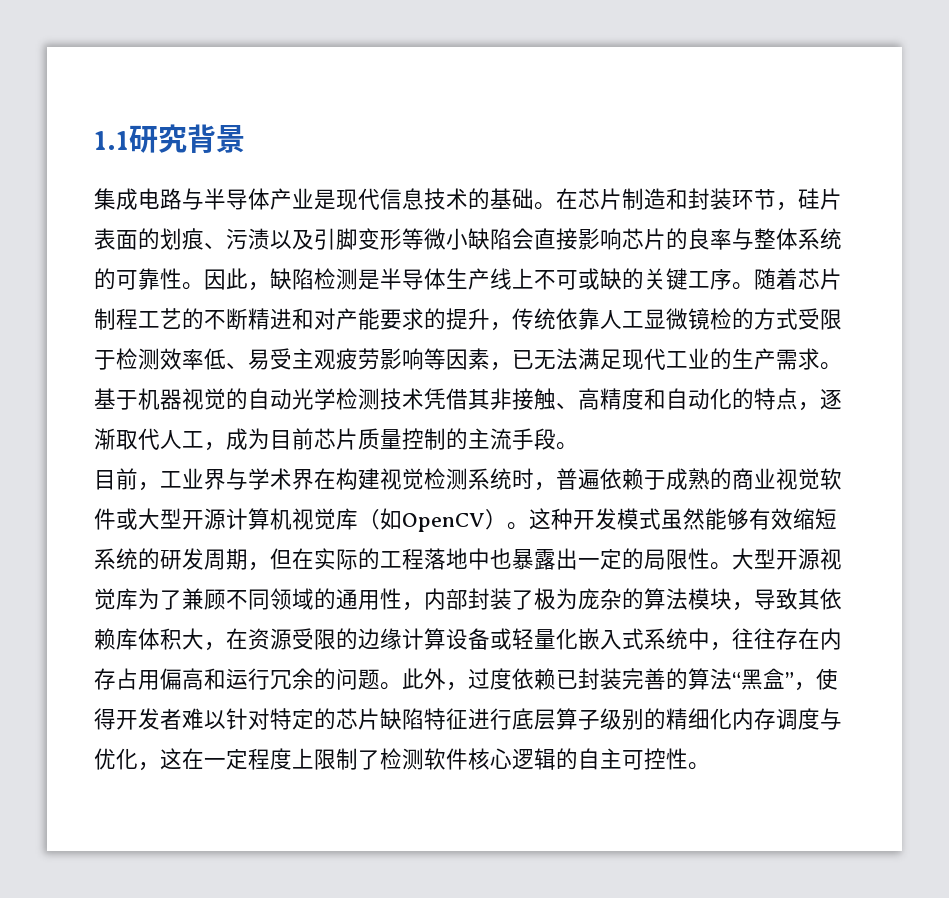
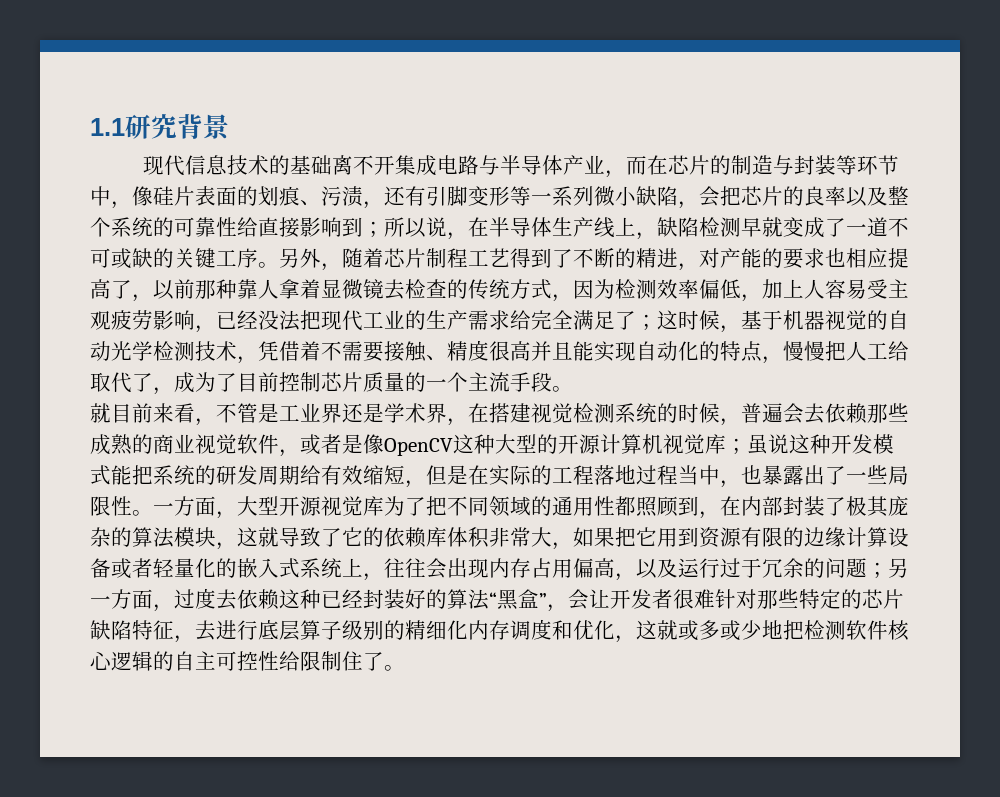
(245, 139) none -> [142,155,395,176] 现代信息技术的基础离不开
[314,188,798,211] 是现代信息技术的基础。在芯片制造和封装环节， -> [604,155,899,178] [90,186,153,209] ，而在芯片的制造与封装等环节中，像
[270,229,314,250] 以及 -> [363,186,426,209] ，还有
(424, 239) none -> [531,186,594,206] 一系列
[512,228,622,250] 会直接影响 -> [678,186,741,209] ，会把
[732,228,798,250] 与整体 -> [846,186,909,207] [90,217,111,237] 以及整个
[182,268,534,291] 。因此，缺陷检测是半导体生产线上 -> [237,217,888,240] 给直接影响到；所以说，在半导体生产线上，缺陷检测早就变成了一道
(754, 286) none -> [279,248,342,271] 另外，
[182,308,842,331] [94,348,622,371] 的不断精进和对产能要求的提升，传统依靠人工显微镜检的方式受限于检测效率低、易受主观疲劳影响等因素，已无法满足 -> [510,248,909,271] [90,279,909,302] [90,310,321,333] 得到了不断的精进，对产能的要求也相应提高了，以前那种靠人拿着显微镜去检查的传统方式，因为检测效率偏低，加上人容易受主观疲劳影响，已经没法把
[820,362,842,370] 。 -> [510,310,741,333] 给完全满足了；这时候，
[424,388,842,411] [94,428,314,451] 凭借其非接触、高精度和自动化的特点，逐渐取代人工，成为目前 -> [237,340,909,364] [90,372,321,395] ，凭借着不需要接触、精度很高并且能实现自动化的特点，慢慢把人工给取代了，成为了目前控制
[402,428,468,450] 控制的 -> [405,372,468,392] 的一个
[94,468,666,491] 目前，工业界与学术界在构建视觉检测系统时，普遍依赖于 -> [90,403,909,426] 就目前来看，不管是工业界还是学术界，在搭建视觉检测系统的时候，普遍会去依赖那些
[116,508,837,532] [94,548,292,571] 或大型开源计算机视觉库（如OpenCV）。这种开发模式虽然能够有效缩短系统的研发周期，但 -> [279,434,894,457] [90,465,468,488] ，或者是像OpenCV这种大型的开源计算机视觉库；虽说这种开发模式能把系统的研发周期给有效缩短，但是
[468,548,490,570] 中 -> [636,465,741,488] 过程当中，
[578,548,644,570] 一定的 -> [825,465,888,485] 了一些
(732, 566) none -> [153,496,237,519] 一方面，
[182,588,226,610] 兼顾 -> [426,496,447,516] 把
[402,602,424,611] ， -> [615,496,741,519] 都照顾到，在
[556,588,578,610] 为 -> [867,496,889,517] 其
[754,588,842,610] [94,628,314,651] 导致其依赖库体积大，在资源受 -> [237,527,762,550] 这就导致了它的依赖库体积非常大，如果把它用到资源有
[512,628,842,651] [94,668,666,691] 轻量化嵌入式系统中，往往存在内存占用偏高和运行冗余的问题。此外，过度依赖已封装完善 -> [132,558,909,581] [90,588,426,612] 者轻量化的嵌入式系统上，往往会出现内存占用偏高，以及运行过于冗余的问题；另一方面，过度去依赖这种已经封装好
[816,668,838,690] [94,708,270,730] 使得开发者难以针对 -> [568,589,799,610] 会让开发者很难针对那些
(468, 719) none -> [174,620,216,643] ，去
[820,708,842,730] 与 -> [552,620,573,640] 和
[182,748,380,770] 在一定程度上限制了 -> [657,620,804,641] 就或多或少地把
(688, 759) none -> [279,651,384,671] 给限制住了

